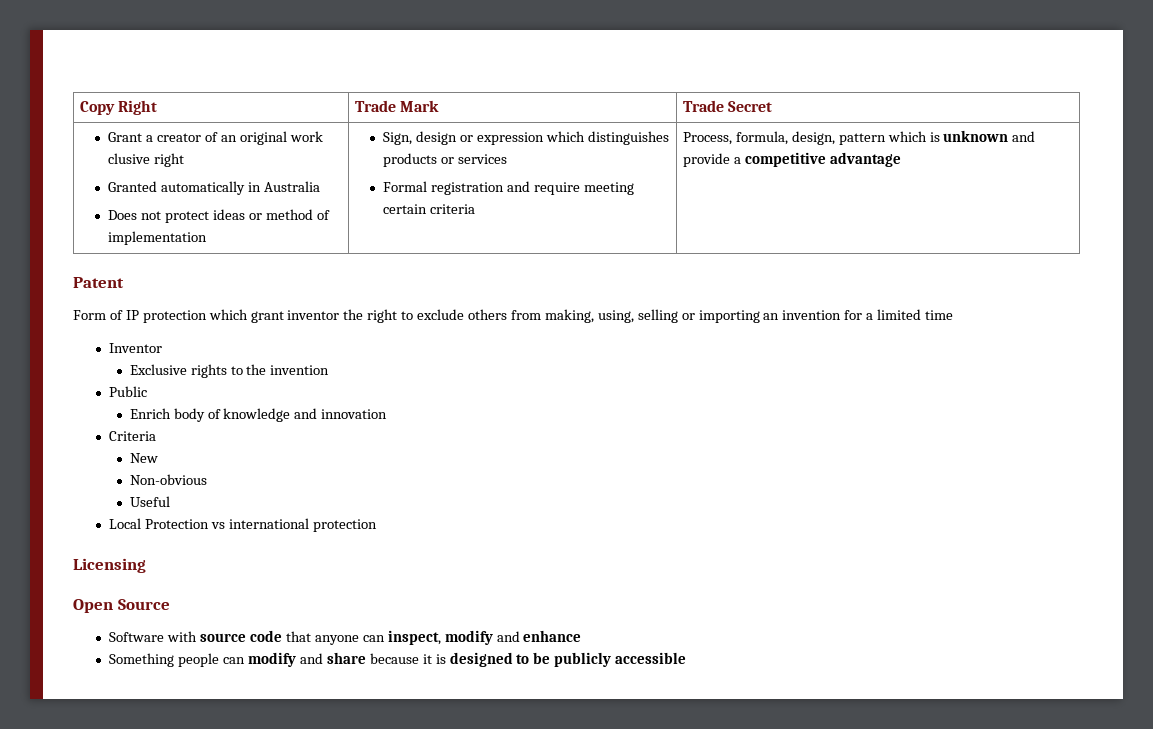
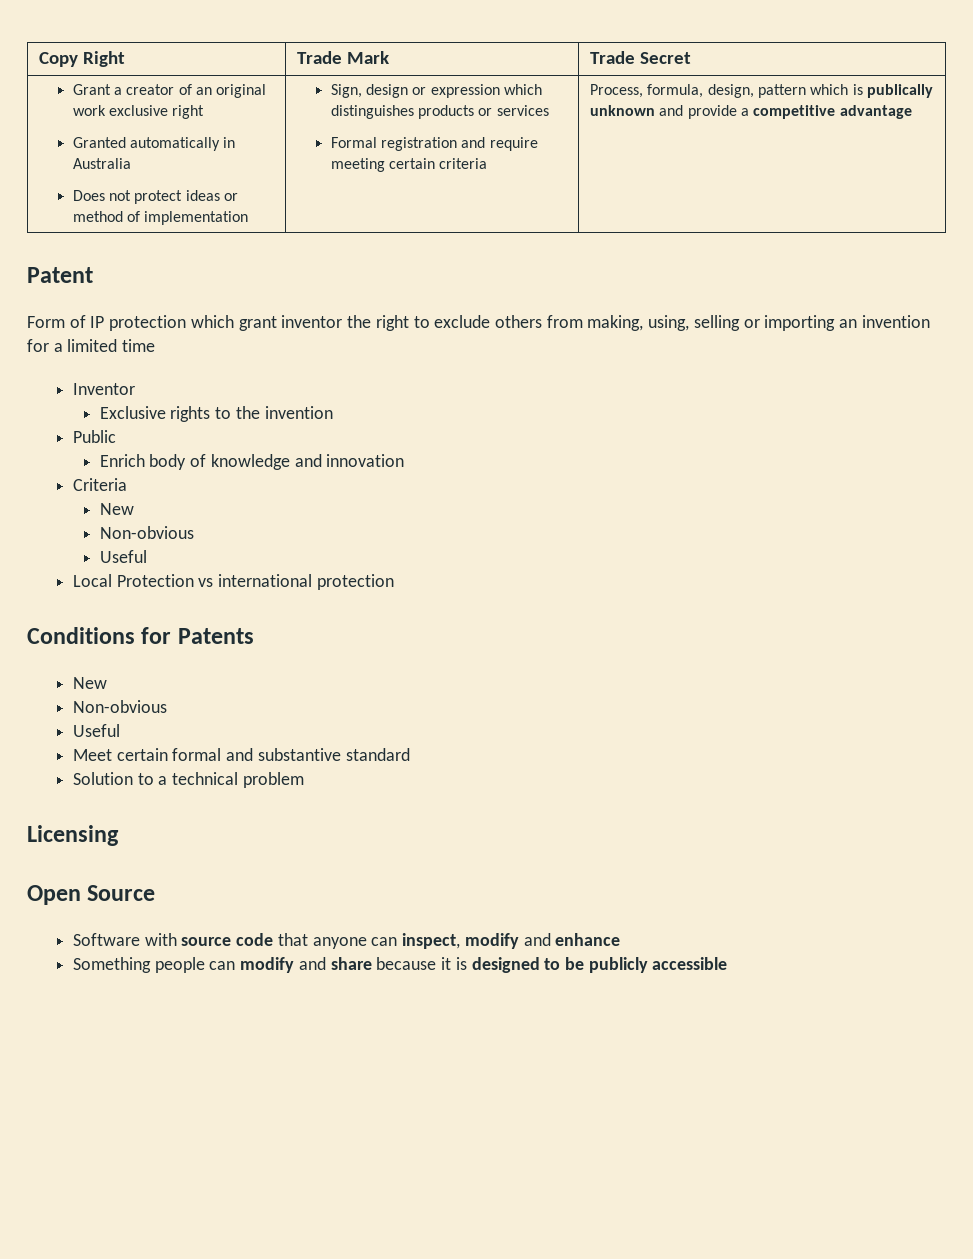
[108,153,151,164] clusive -> [108,105,168,116] exclusive
(940, 137) none -> [866,84,933,98] publically
(377, 525) none -> [27,627,254,644] [72,677,107,689] [72,700,167,713] [72,724,120,737] [72,748,410,761] [72,772,304,788] // Conditions for Patents // New // Non-obvious // Useful // Meet certain formal and substantive standard // Solution to a technical problem

